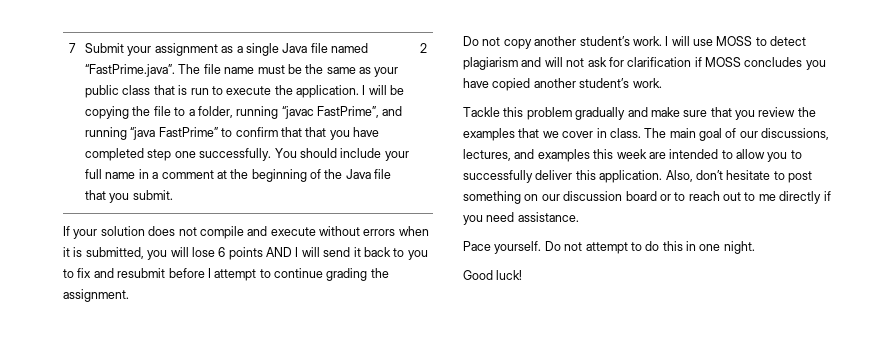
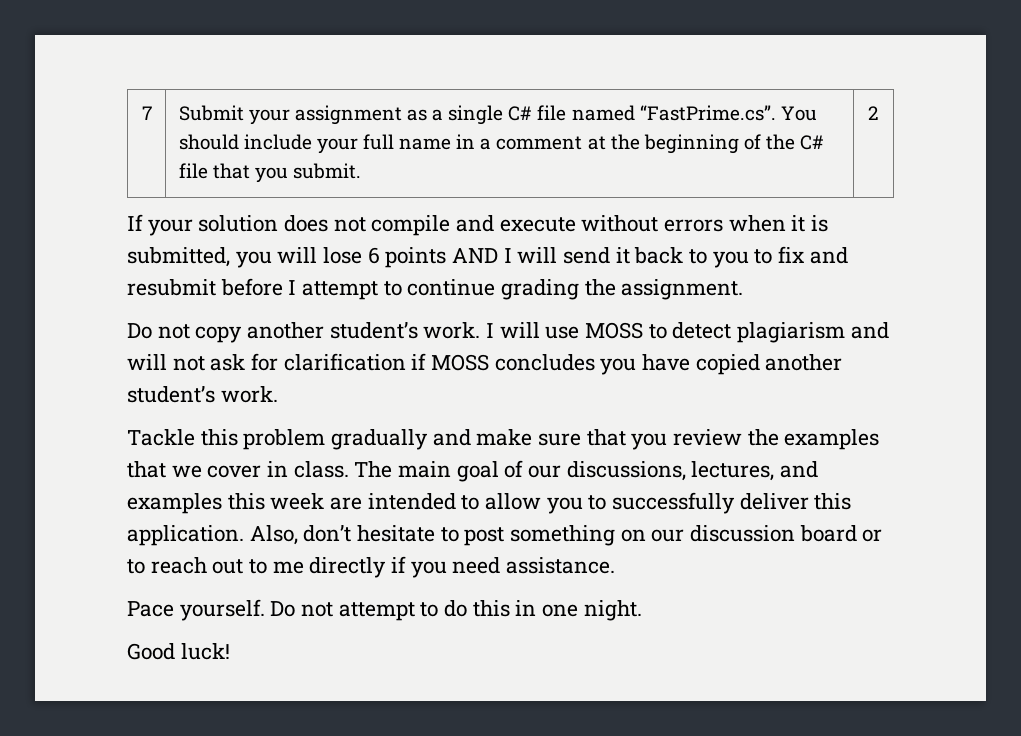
[282,43,308,53] Java -> [508,106,533,121] C#
[85,64,399,77] [85,85,405,98] [85,106,403,119] [85,127,380,140] [85,148,272,161] “FastPrime.java”. The file name must be the same as your public class that is run to execute the application. I will be copying the file to a folder, running “javac FastPrime”, and running “java FastPrime” to confirm that that you have completed step one successfully. -> [639,105,776,121] “FastPrime.cs”.
[345,169,371,179] Java -> [800,135,825,150] C#

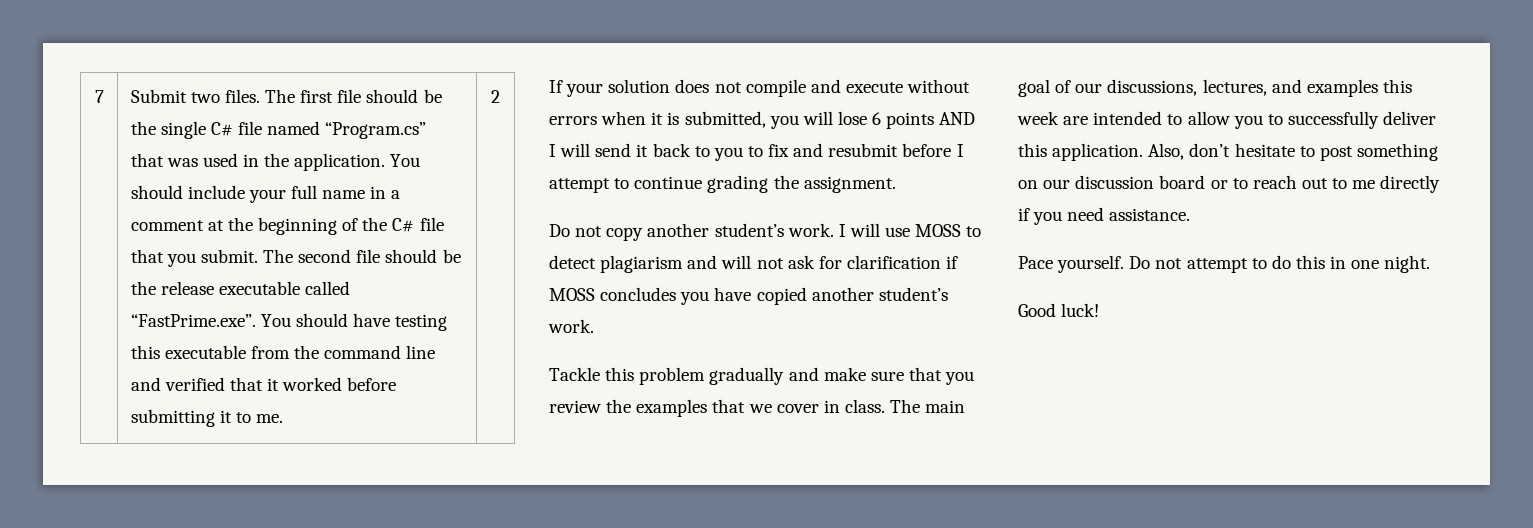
[248,105,776,125] your assignment as a single C# file named “FastPrime.cs”. -> [190,89,442,103] [130,121,427,139] [130,153,386,171] two files. The first file should be the single C# file named “Program.cs” that was used in the application.
(361, 171) none -> [263,249,461,263] [130,281,351,295] [130,313,448,331] [130,345,436,359] [130,377,397,391] [130,409,284,427] The second file should be the release executable called “FastPrime.exe”. You should have testing this executable from the command line and verified that it worked before submitting it to me.

